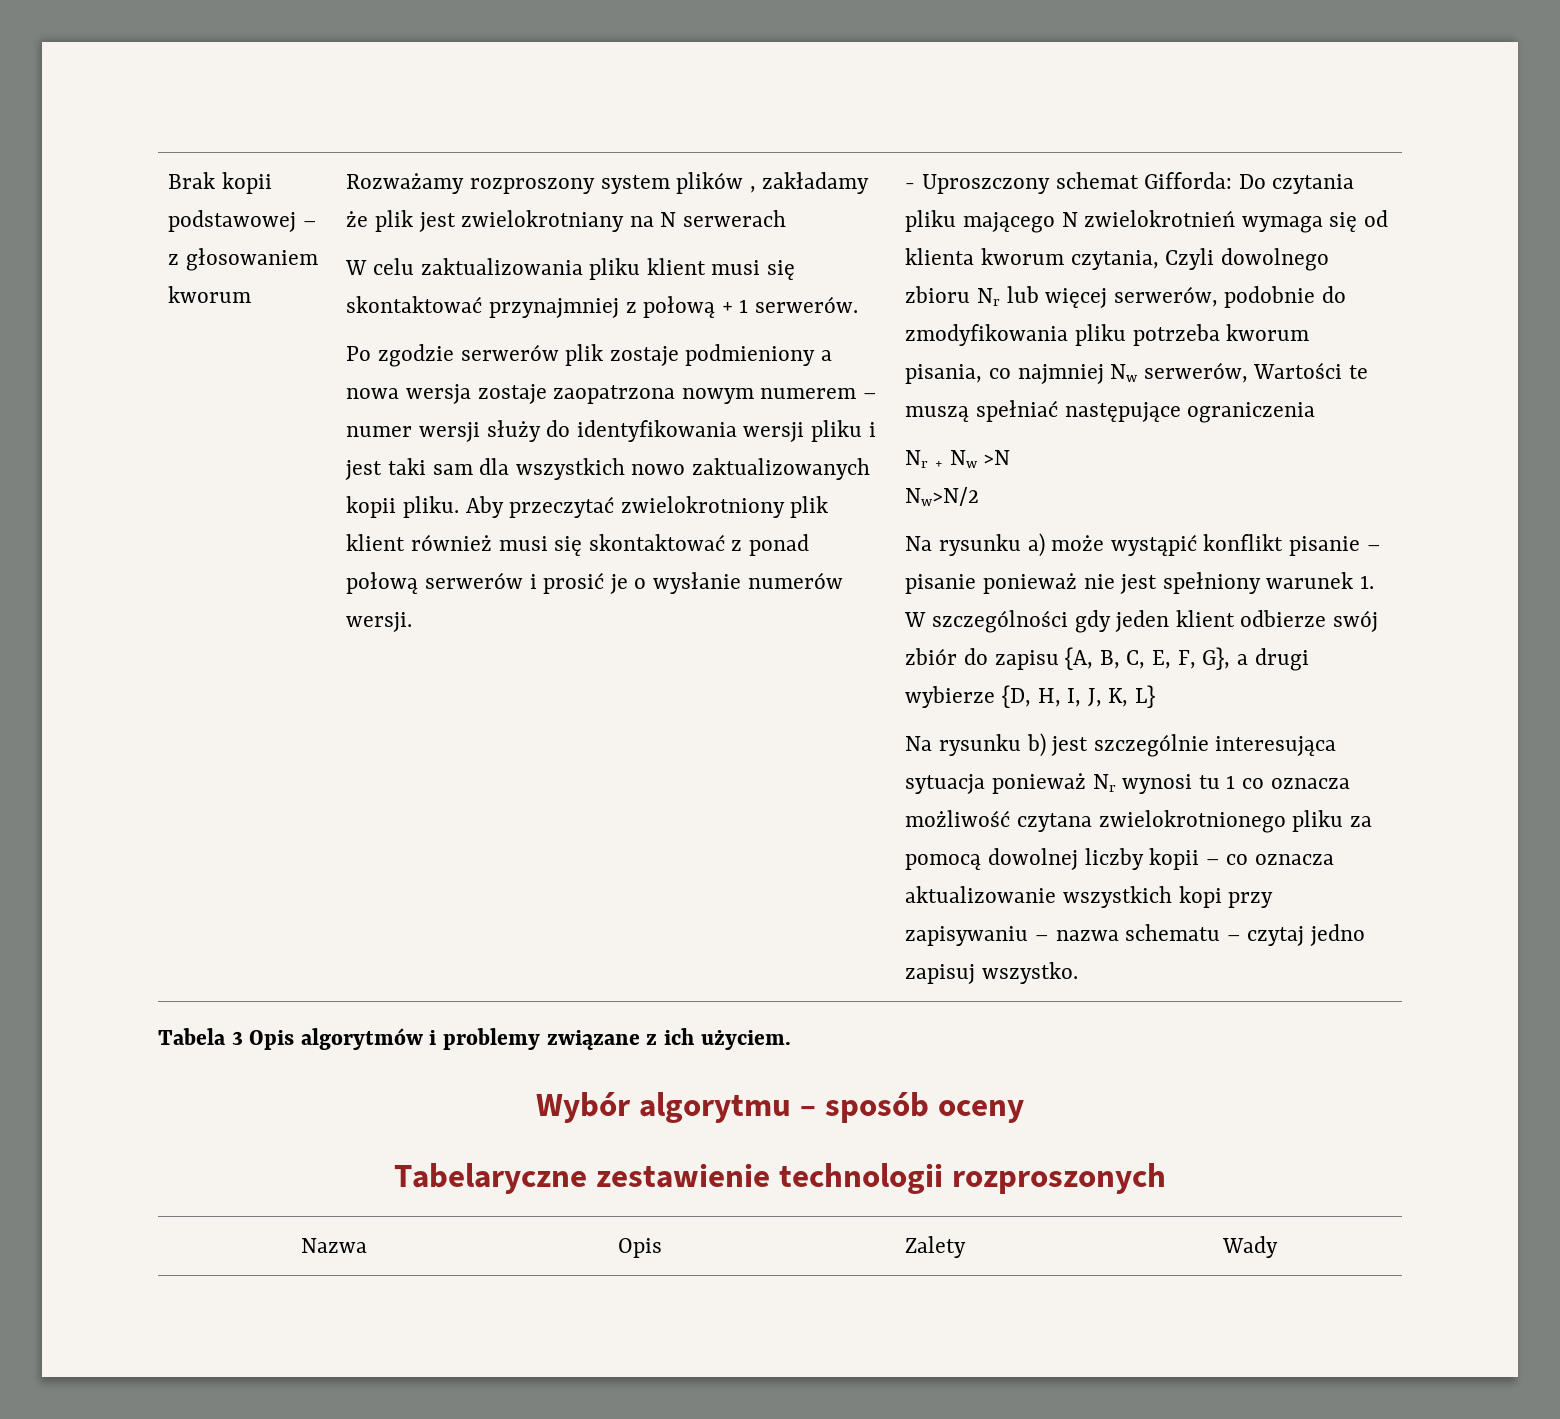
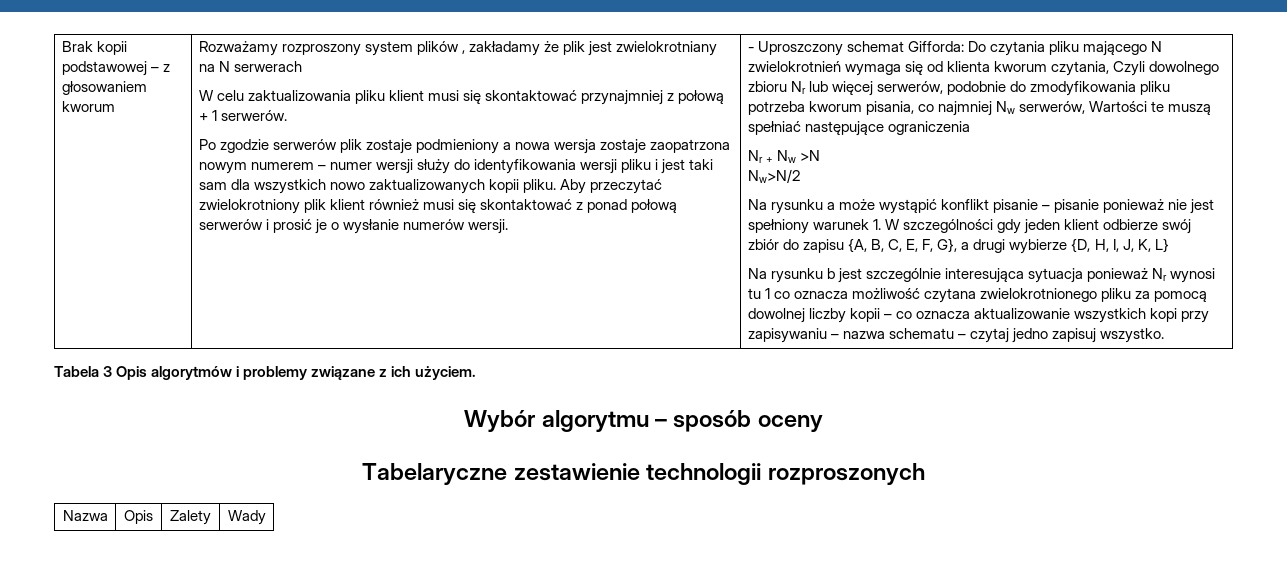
[1027,533,1045,557] a) -> [826,202,835,210] a
[1026,733,1046,757] b) -> [826,268,835,279] b

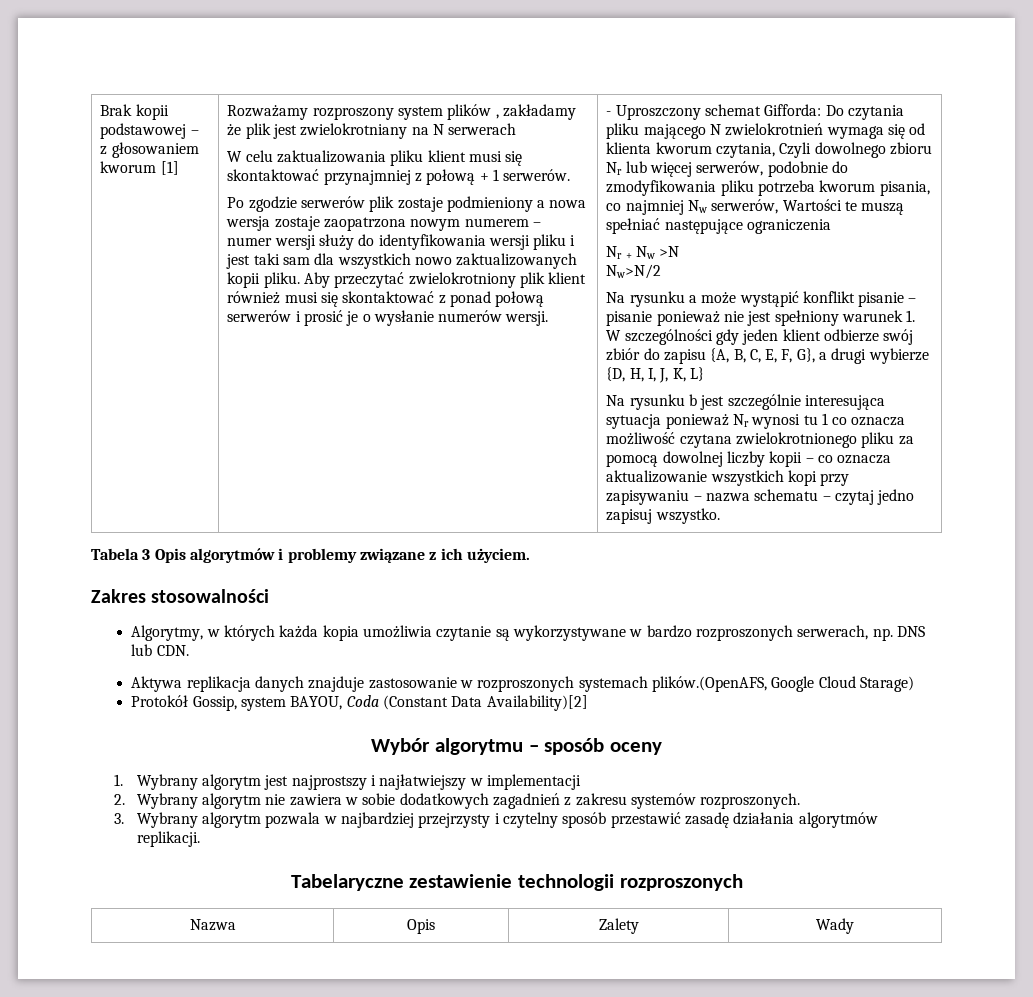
(115, 106) none -> [160,161,179,175] [1]
(477, 373) none -> [91,589,270,603] [131,625,925,641] [131,644,189,656] [131,676,914,692] [131,695,588,711] // Zakres stosowalności // Algorytmy, w których każda kopia umożliwia czytanie są wykorzystywane w bardzo rozproszonych serwerach, np. DNS lub CDN. // Aktywa replikacja danych znajduje zastosowanie w rozproszonych systemach plików.(OpenAFS, Google Cloud Starage) // Protokół Gossip, system BAYOU, Coda (Constant Data Availability)[2]
(823, 423) none -> [113,774,581,790] [113,793,801,809] [113,812,878,828] [136,831,200,847] // 1. Wybrany algorytm jest najprostszy i najłatwiejszy w implementacji // 2. Wybrany algorytm nie zawiera w sobie dodatkowych zagadnień z zakresu systemów rozproszonych. // 3. Wybrany algorytm pozwala w najbardziej przejrzysty i czytelny sposób przestawić zasadę działania algorytmów replikacji.

